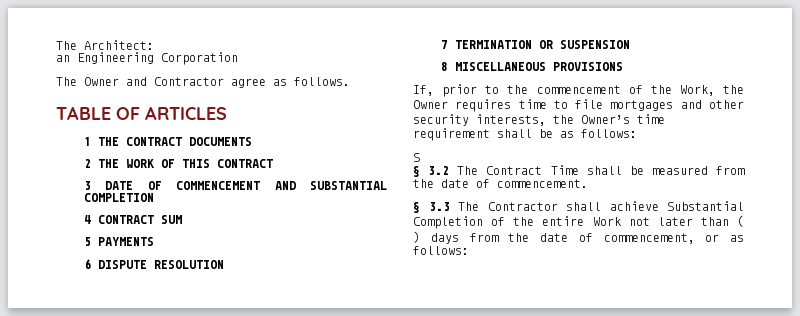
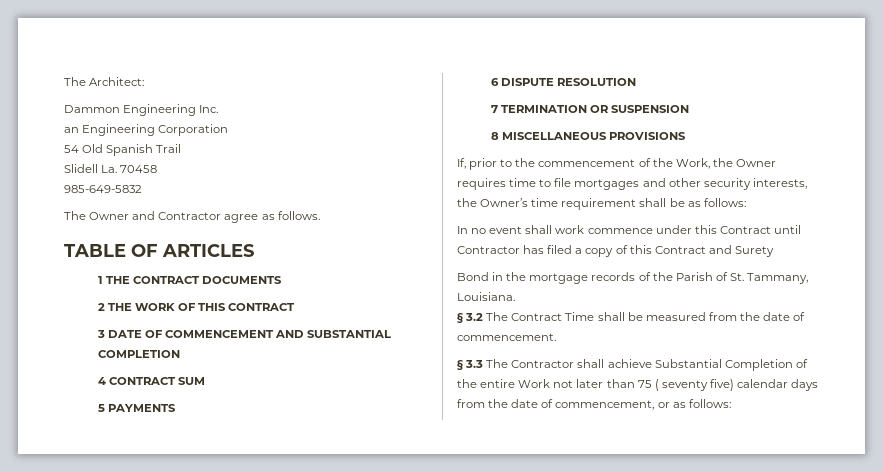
(154, 45) none -> [64,104,219,116] // Dammon Engineering Inc.
(238, 58) none -> [64,144,182,156] [64,164,158,173] [64,185,142,193] // 54 Old Spanish Trail // Slidell La. 70458 // 985-649-5832
[413,153,420,162] S -> [457,225,801,234] [457,245,774,257] [457,272,809,284] [457,292,515,301] In no event shall work commence under this Contract until Contractor has filed a copy of this Contract and Surety // Bond in the mortgage records of the Parish of St. Tammany, Louisiana.
[737,215,744,227] [413,231,420,243] ( ) -> [637,379,789,391] 75 ( seventy five) calendar

